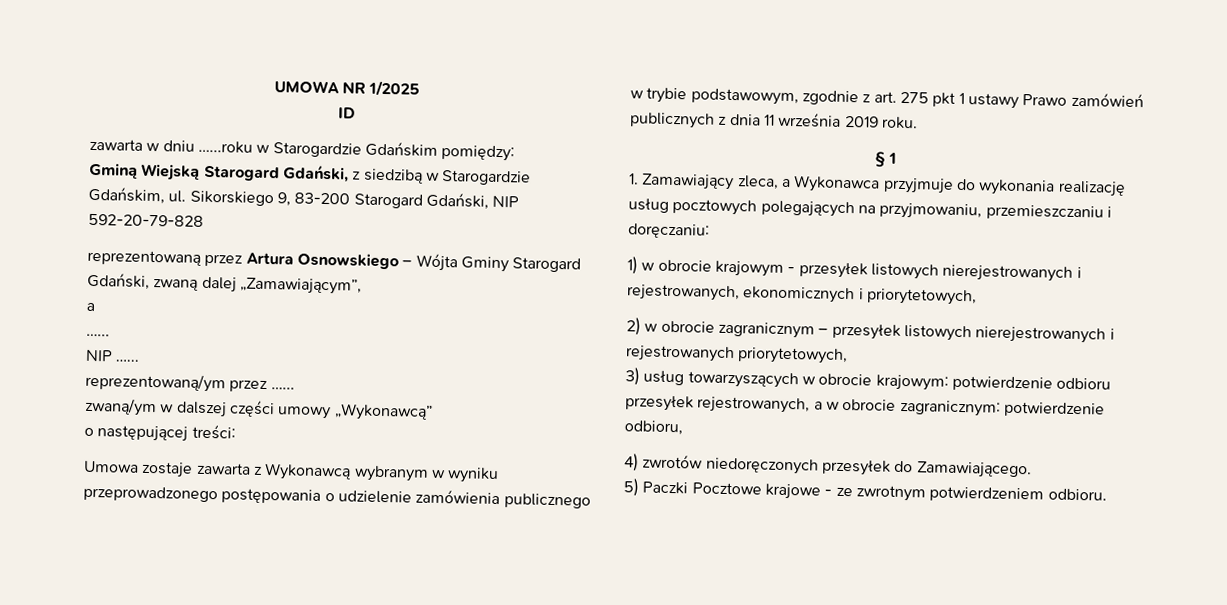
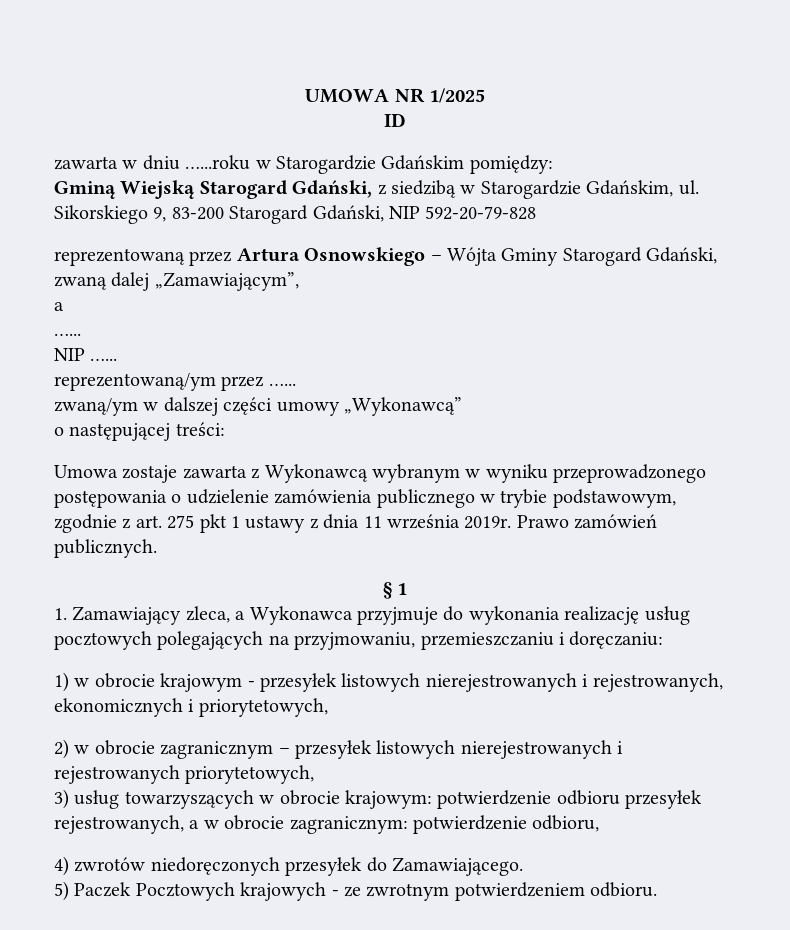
[1022,92,1144,108] [630,112,715,129] Prawo zamówień publicznych -> (306, 524) none
[844,115,918,130] 2019 roku. -> [464,514,658,529] [54,539,157,558] 2019r. Prawo zamówień publicznych.
[642,481,821,500] Paczki Pocztowe krajowe -> [74,882,327,901] Paczek Pocztowych krajowych

